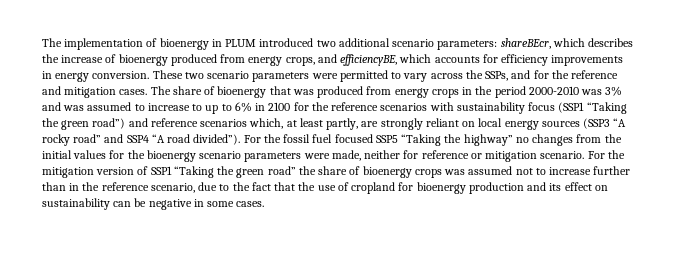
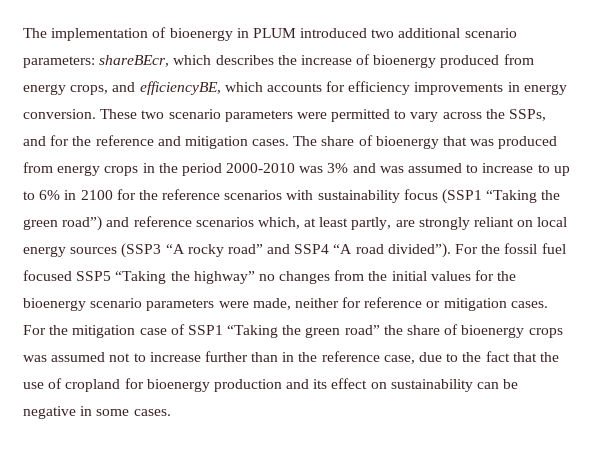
[540,151,585,159] scenario. -> [510,301,548,308] cases.
[96,167,135,175] version -> [139,328,167,335] case
[150,183,195,193] scenario, -> [383,355,415,364] case,

